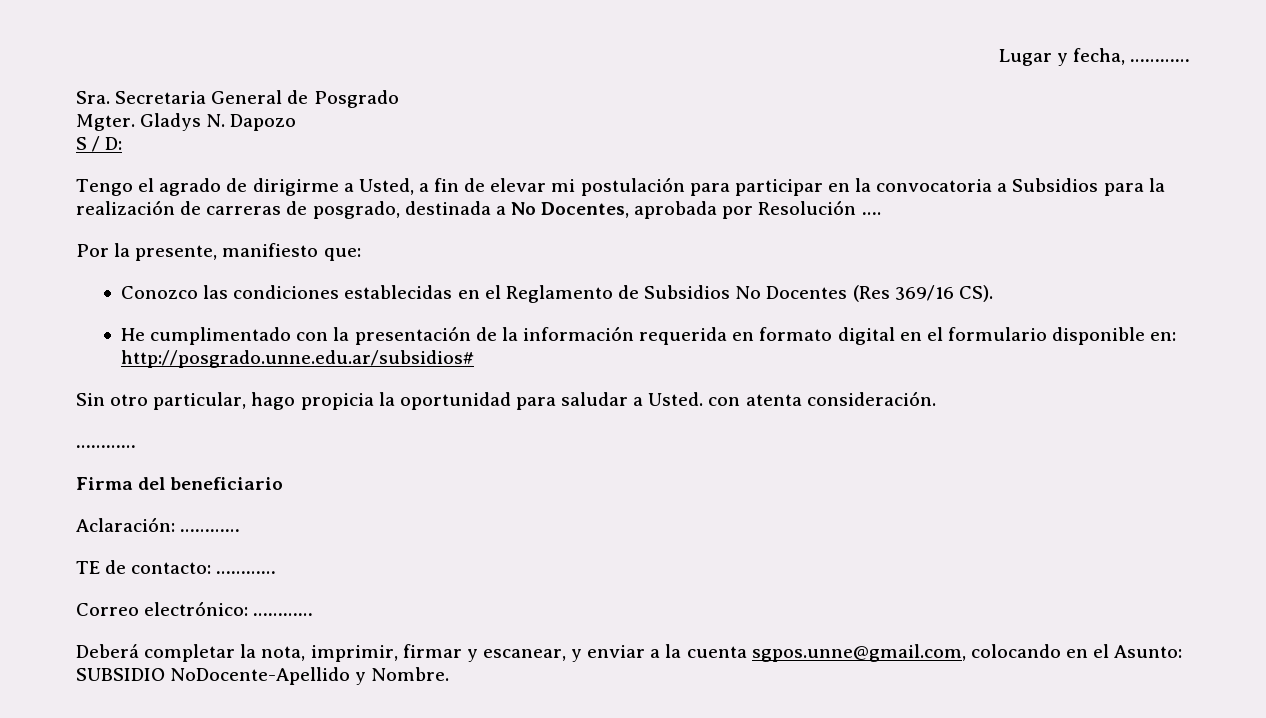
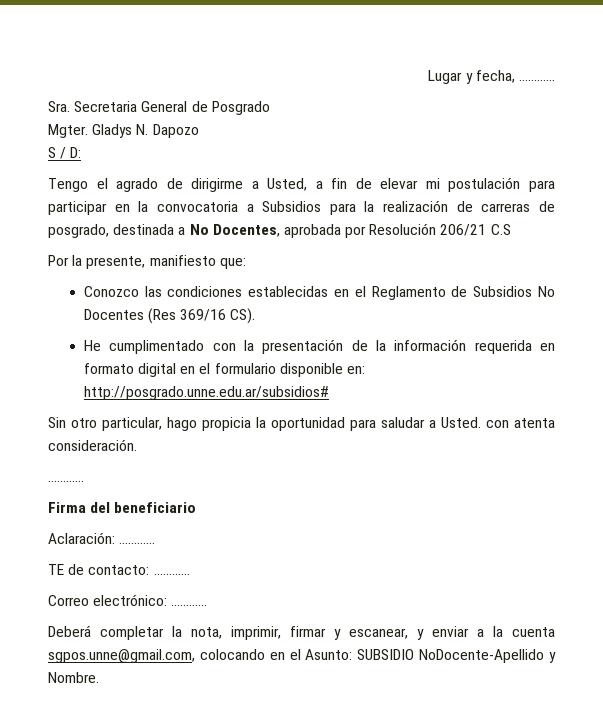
[861,212,881,215] …. -> [440,224,511,236] 206/21 C.S

